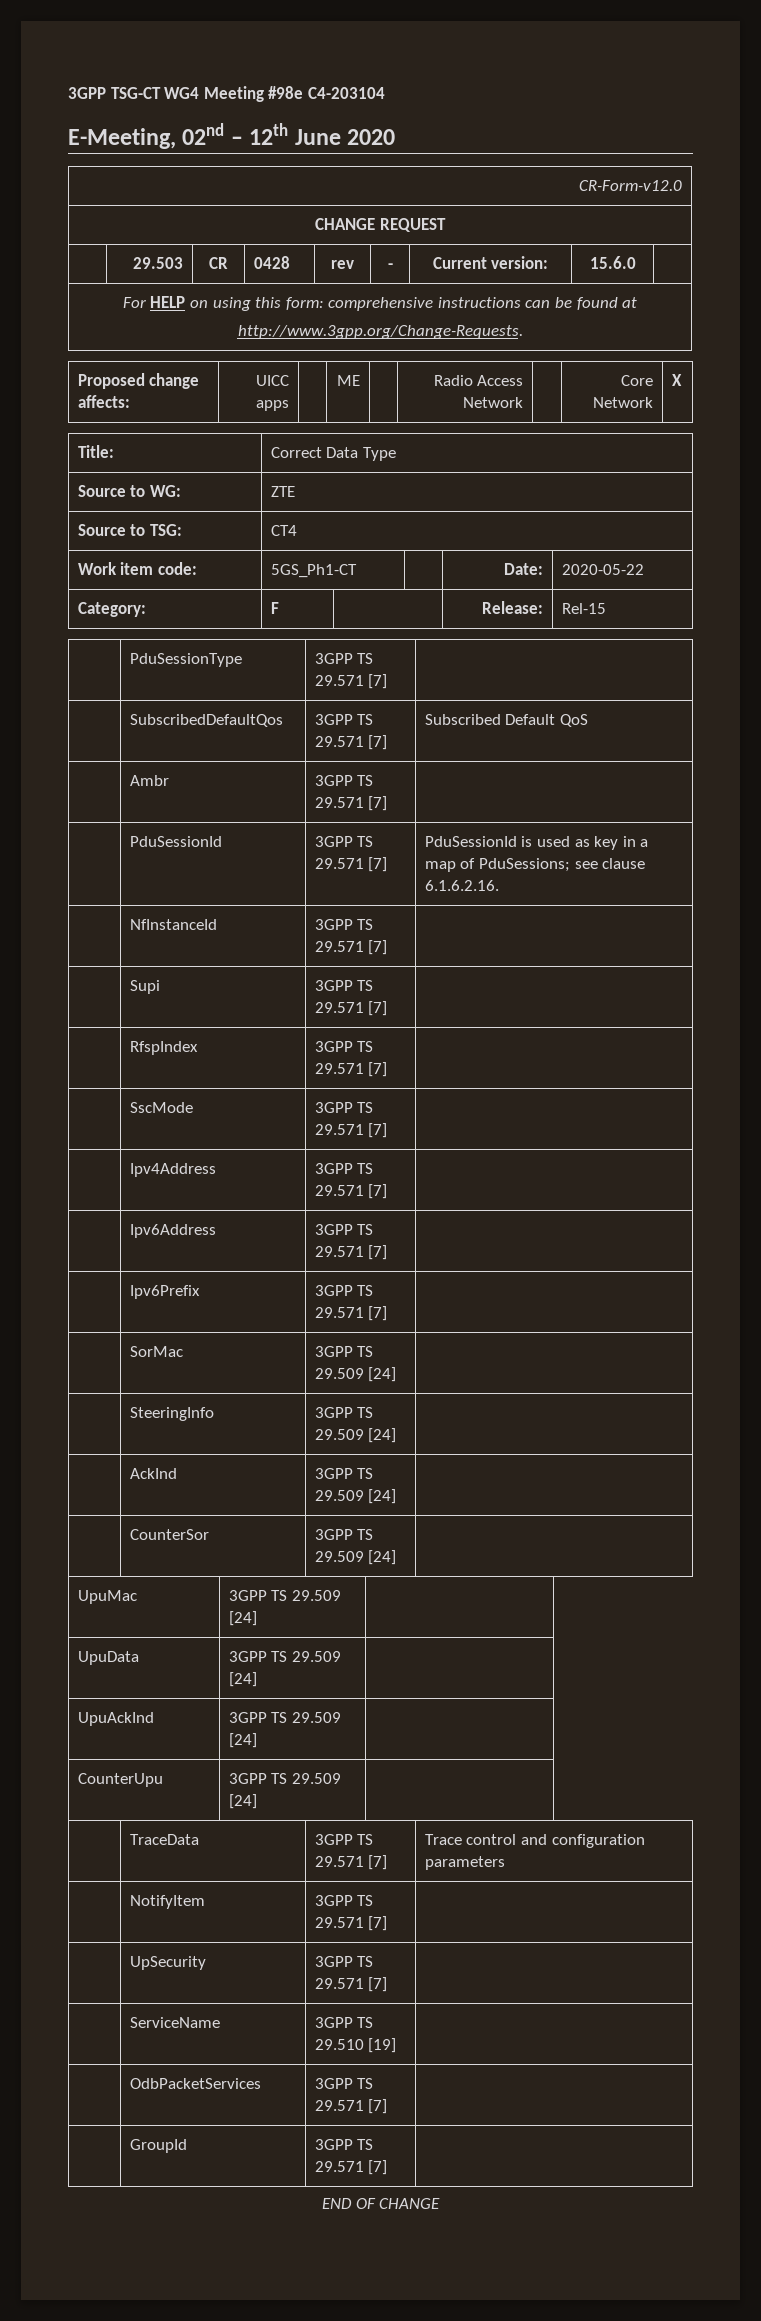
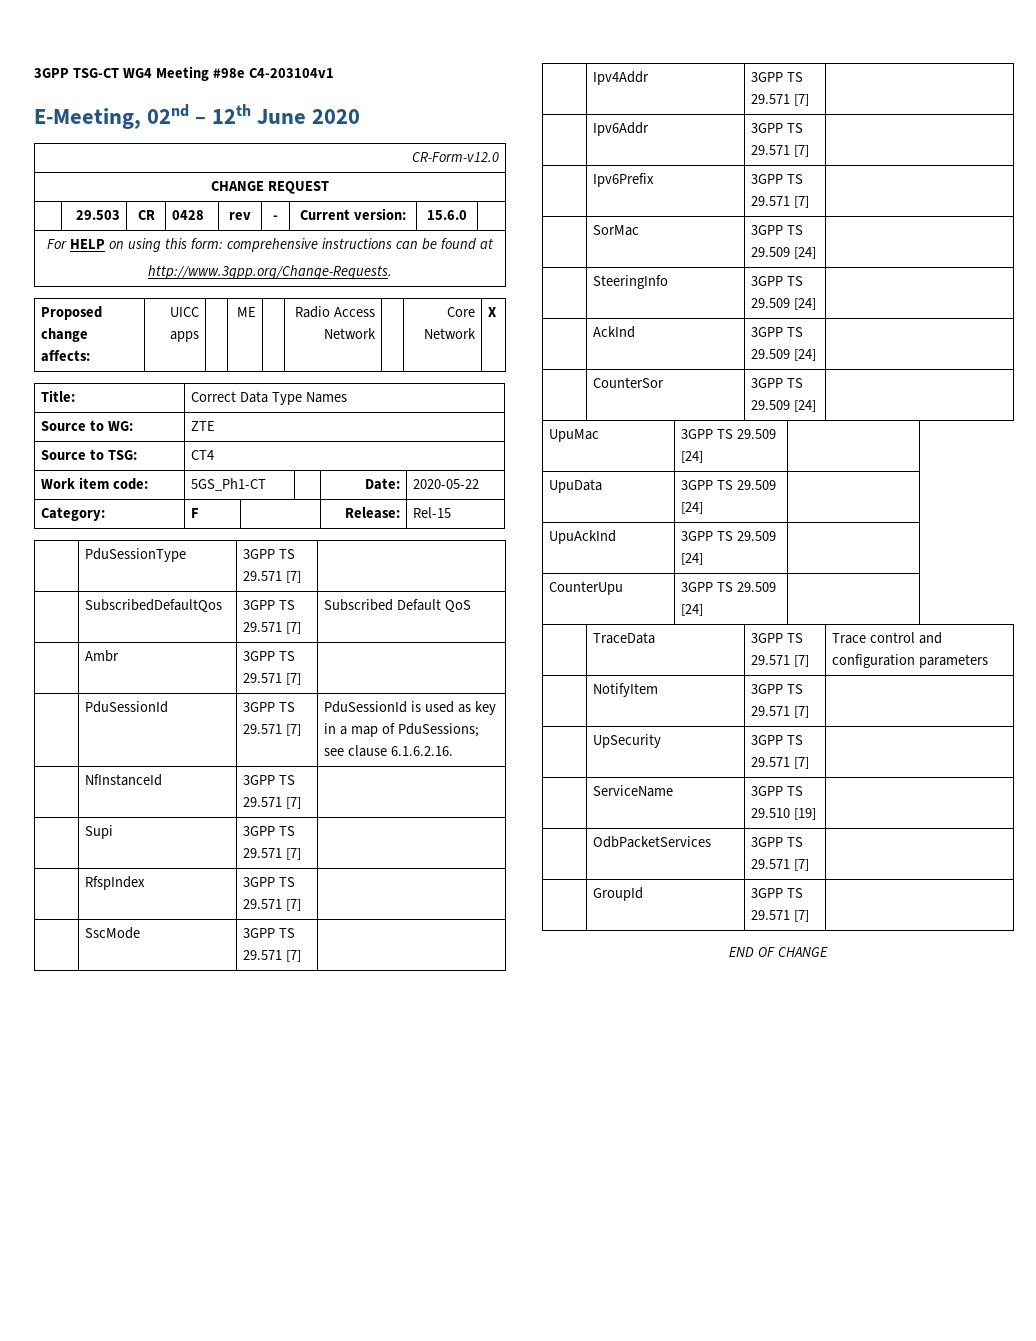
[307,87,385,99] C4-203104 -> [248,68,334,78] C4-203104v1
(396, 454) none -> [306,392,348,403] Names
[129,1163,216,1177] [314,1163,374,1174] [314,1184,388,1199] [129,1224,216,1238] Ipv4Address | 3GPP TS 29.571 [7] | // | Ipv6Address -> [593,71,650,85] [751,72,804,82] [751,94,810,106] [593,122,650,136] Ipv4Addr | 3GPP TS 29.571 [7] | // | Ipv6Addr

